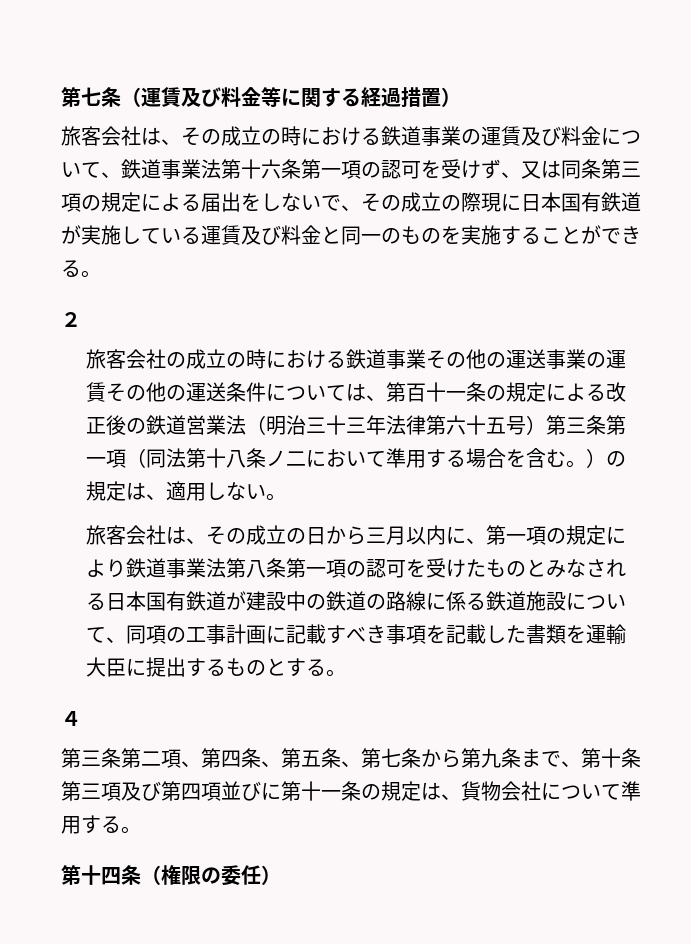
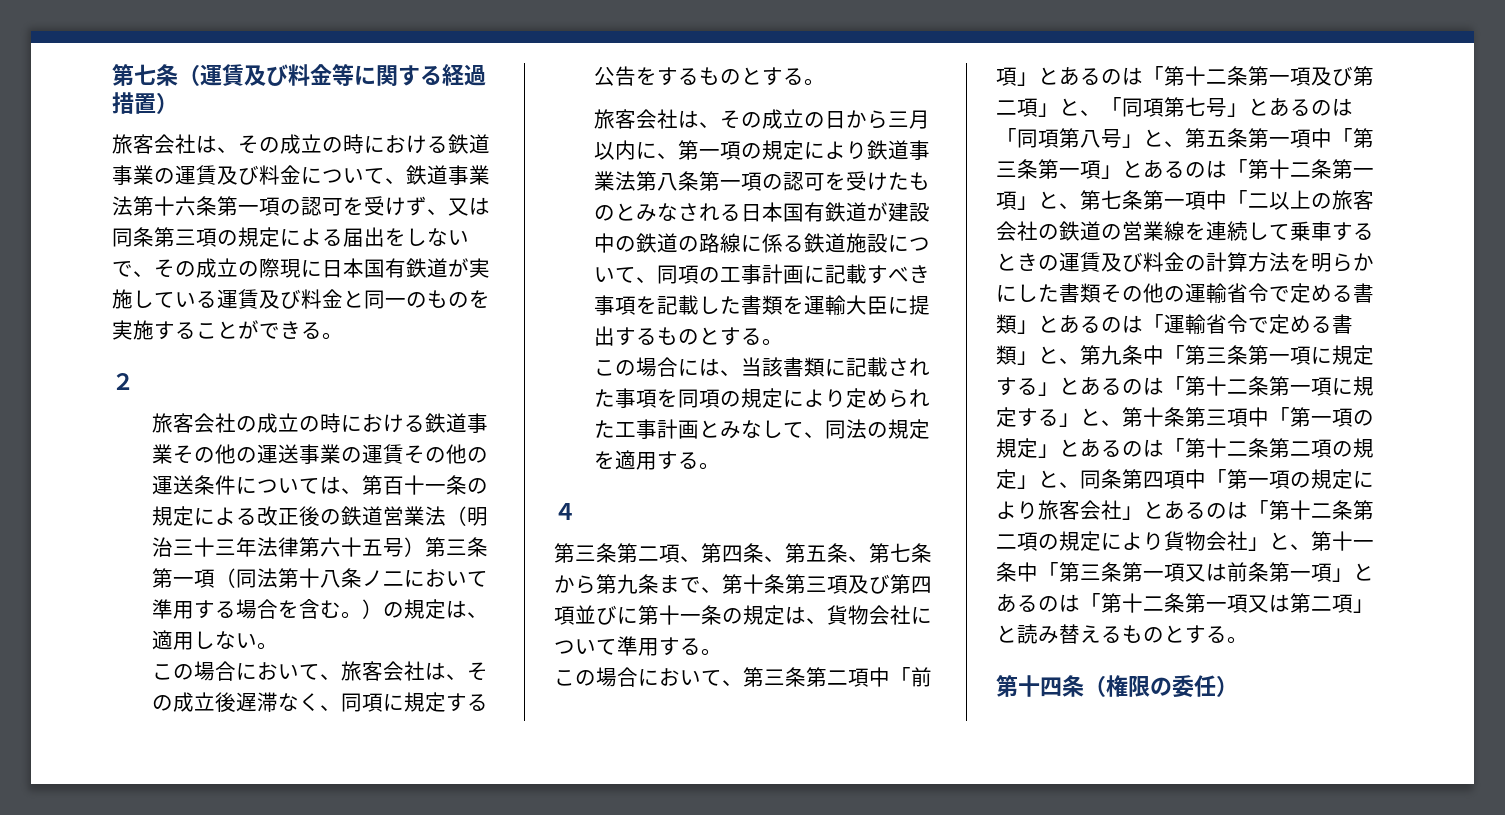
(287, 497) none -> [151,661,488,681] [151,692,488,712] [593,66,825,86] // この場合において、旅客会社は、その成立後遅滞なく、同項に規定する公告をするものとする。
(347, 673) none -> [593,357,930,377] [593,388,930,408] [593,419,930,439] [593,450,720,470] // この場合には、当該書類に記載された事項を同項の規定により定められた工事計画とみなして、同法の規定を適用する。
(141, 830) none -> [554,667,932,687] [996,66,1374,86] [996,97,1353,117] [996,128,1374,148] [996,159,1374,179] [996,190,1374,210] [996,221,1374,241] [996,252,1374,272] [996,283,1374,304] [996,314,1353,335] [996,345,1374,365] [996,376,1374,396] [996,407,1374,427] [996,438,1374,458] [996,469,1374,489] [996,500,1374,520] [996,531,1374,551] [996,562,1374,582] [996,593,1374,613] [996,624,1248,644] // この場合において、第三条第二項中「前項」とあるのは「第十二条第一項及び第二項」と、「同項第七号」とあるのは「同項第八号」と、第五条第一項中「第三条第一項」とあるのは「第十二条第一項」と、第七条第一項中「二以上の旅客会社の鉄道の営業線を連続して乗車するときの運賃及び料金の計算方法を明らかにした書類その他の運輸省令で定める書類」とあるのは「運輸省令で定める書類」と、第九条中「第三条第一項に規定する」とあるのは「第十二条第一項に規定する」と、第十条第三項中「第一項の規定」とあるのは「第十二条第二項の規定」と、同条第四項中「第一項の規定により旅客会社」とあるのは「第十二条第二項の規定により貨物会社」と、第十一条中「第三条第一項又は前条第一項」とあるのは「第十二条第一項又は第二項」と読み替えるものとする。

